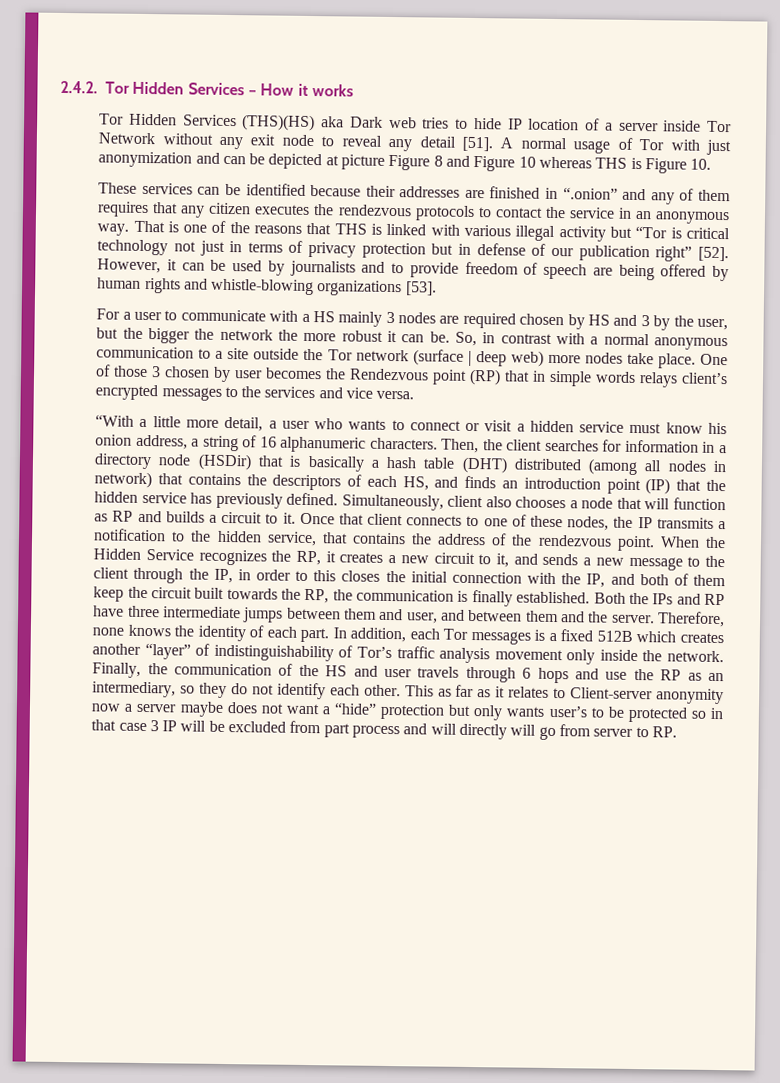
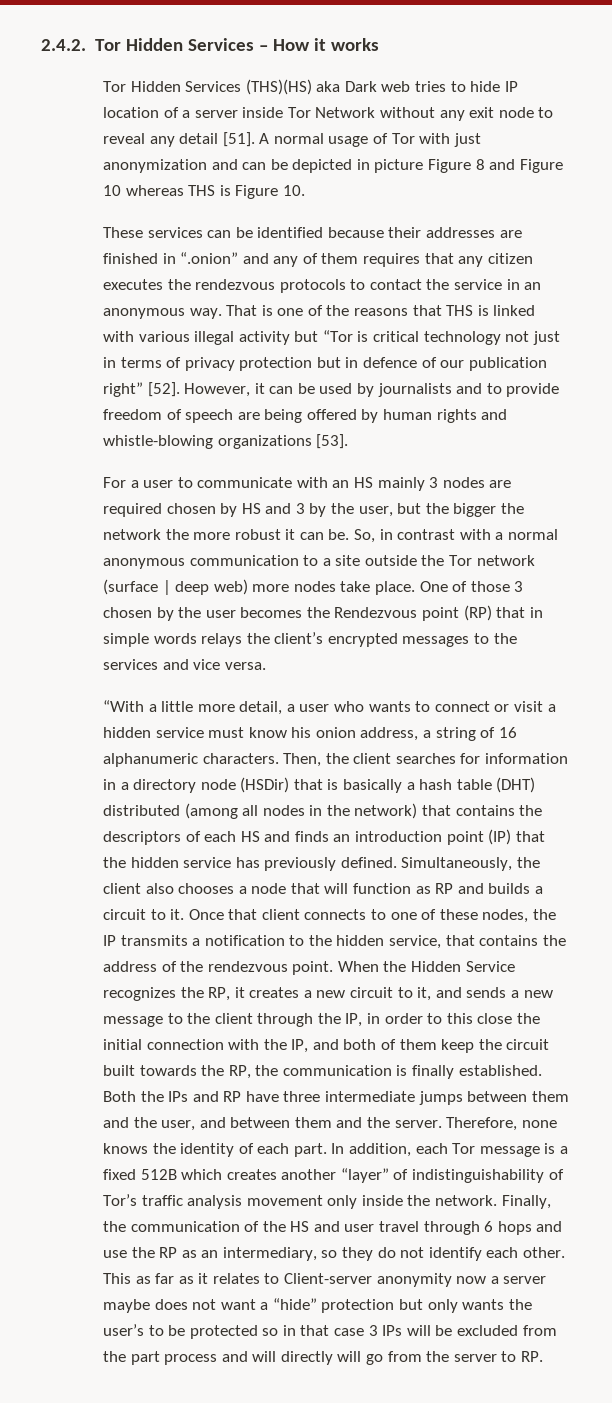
[325,155,339,166] at -> [356,159,370,170] in
[476,243,526,256] defense -> [363,357,418,368] defence
[301,313,310,323] a -> [332,480,350,488] an
(232, 374) none -> [178,607,202,618] the
(679, 380) none -> [246,633,270,644] the
(727, 466) none -> [326,805,350,816] the
[402,476,429,491] HS, -> [240,831,260,842] HS
(444, 502) none -> [517,857,541,868] the
[341,570,381,582] closes -> [477,1013,513,1024] close
(404, 614) none -> [133,1117,157,1128] the
[470,630,531,645] messages -> [479,1146,540,1157] message
[417,666,460,678] travels -> [379,1221,420,1232] travel
(545, 711) none -> [508,1299,532,1310] the
[162,720,178,732] IP -> [382,1325,403,1336] IPs
(322, 727) none -> [102,1351,126,1362] the
(591, 730) none -> [426,1351,450,1362] the

